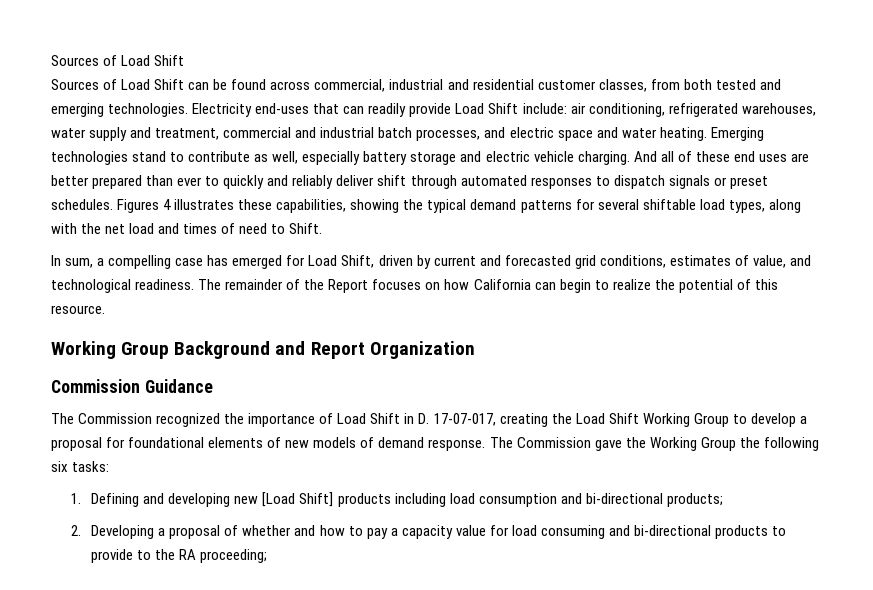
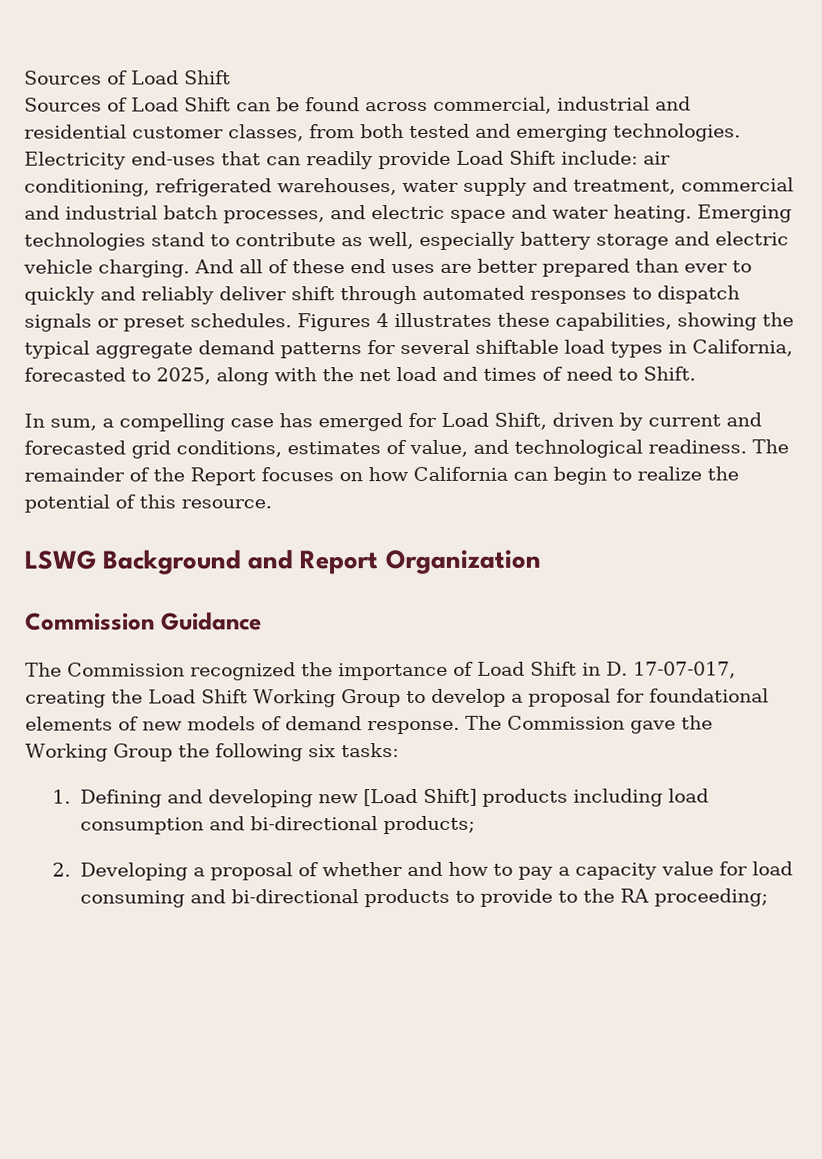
(467, 206) none -> [95,342,193,359] aggregate
[728,200,765,213] types, -> [610,339,793,358] [24,367,211,385] types in California, forecasted to 2025,
[51,341,170,359] Working Group -> [24,550,96,570] LSWG

